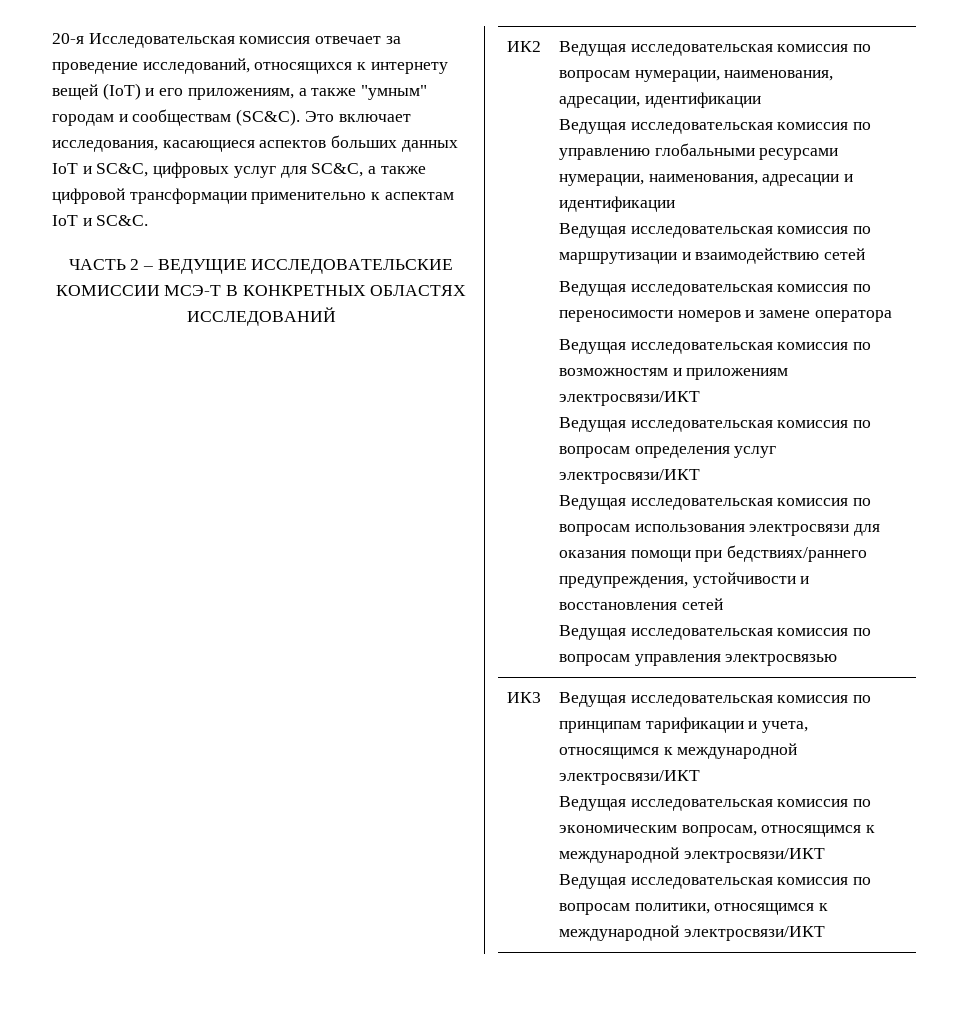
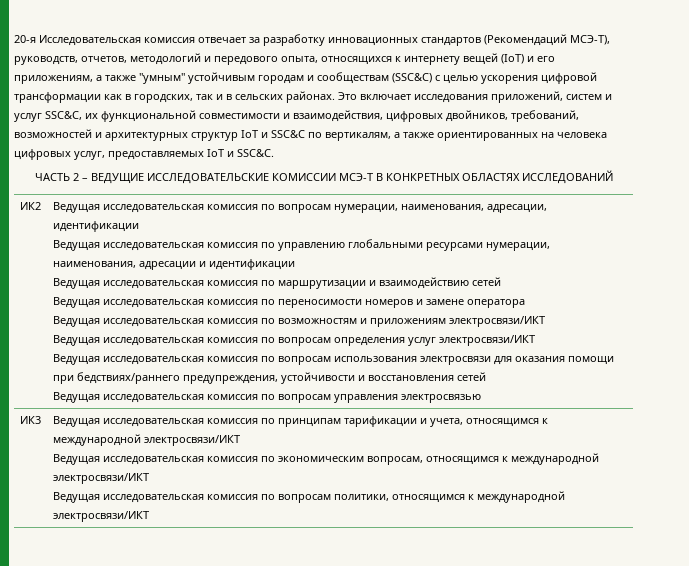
[52,58,250,74] проведение исследований, -> [263,34,610,46] [14,53,318,65] разработку инновационных стандартов (Рекомендаций МСЭ-Т), руководств, отчетов, методологий и передового опыта,
(428, 92) none -> [188,72,255,84] устойчивым
[236,109,411,126] [52,135,458,152] [52,162,426,178] [52,188,454,204] [52,215,149,226] (SC&C). Это включает исследования, касающиеся аспектов больших данных IoT и SC&C, цифровых услуг для SC&C, а также цифровой трансформации применительно к аспектам IoT и SC&C. -> [392,72,597,84] [14,91,612,103] [14,110,579,122] [14,129,607,141] [14,149,274,160] (SSC&C) с целью ускорения цифровой трансформации как в городских, так и в сельских районах. Это включает исследования приложений, систем и услуг SSC&C, их функциональной совместимости и взаимодействия, цифровых двойников, требований, возможностей и архитектурных структур IoT и SSC&C по вертикалям, а также ориентированных на человека цифровых услуг, предоставляемых IoT и SSC&C.

